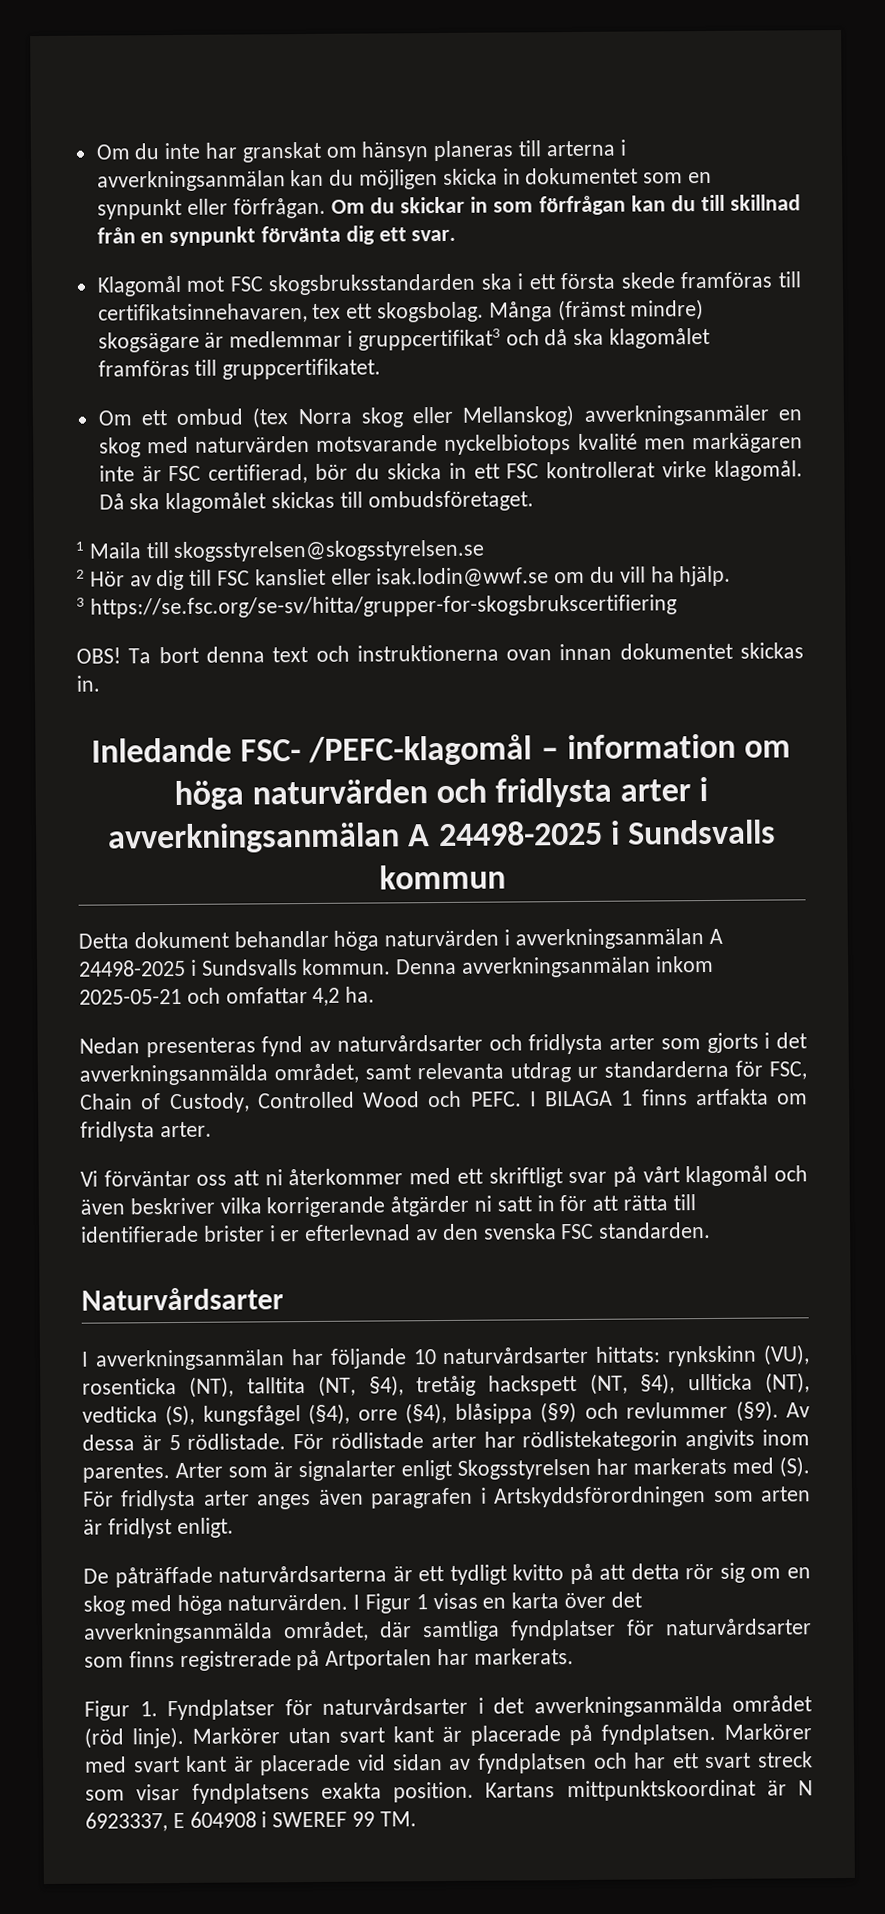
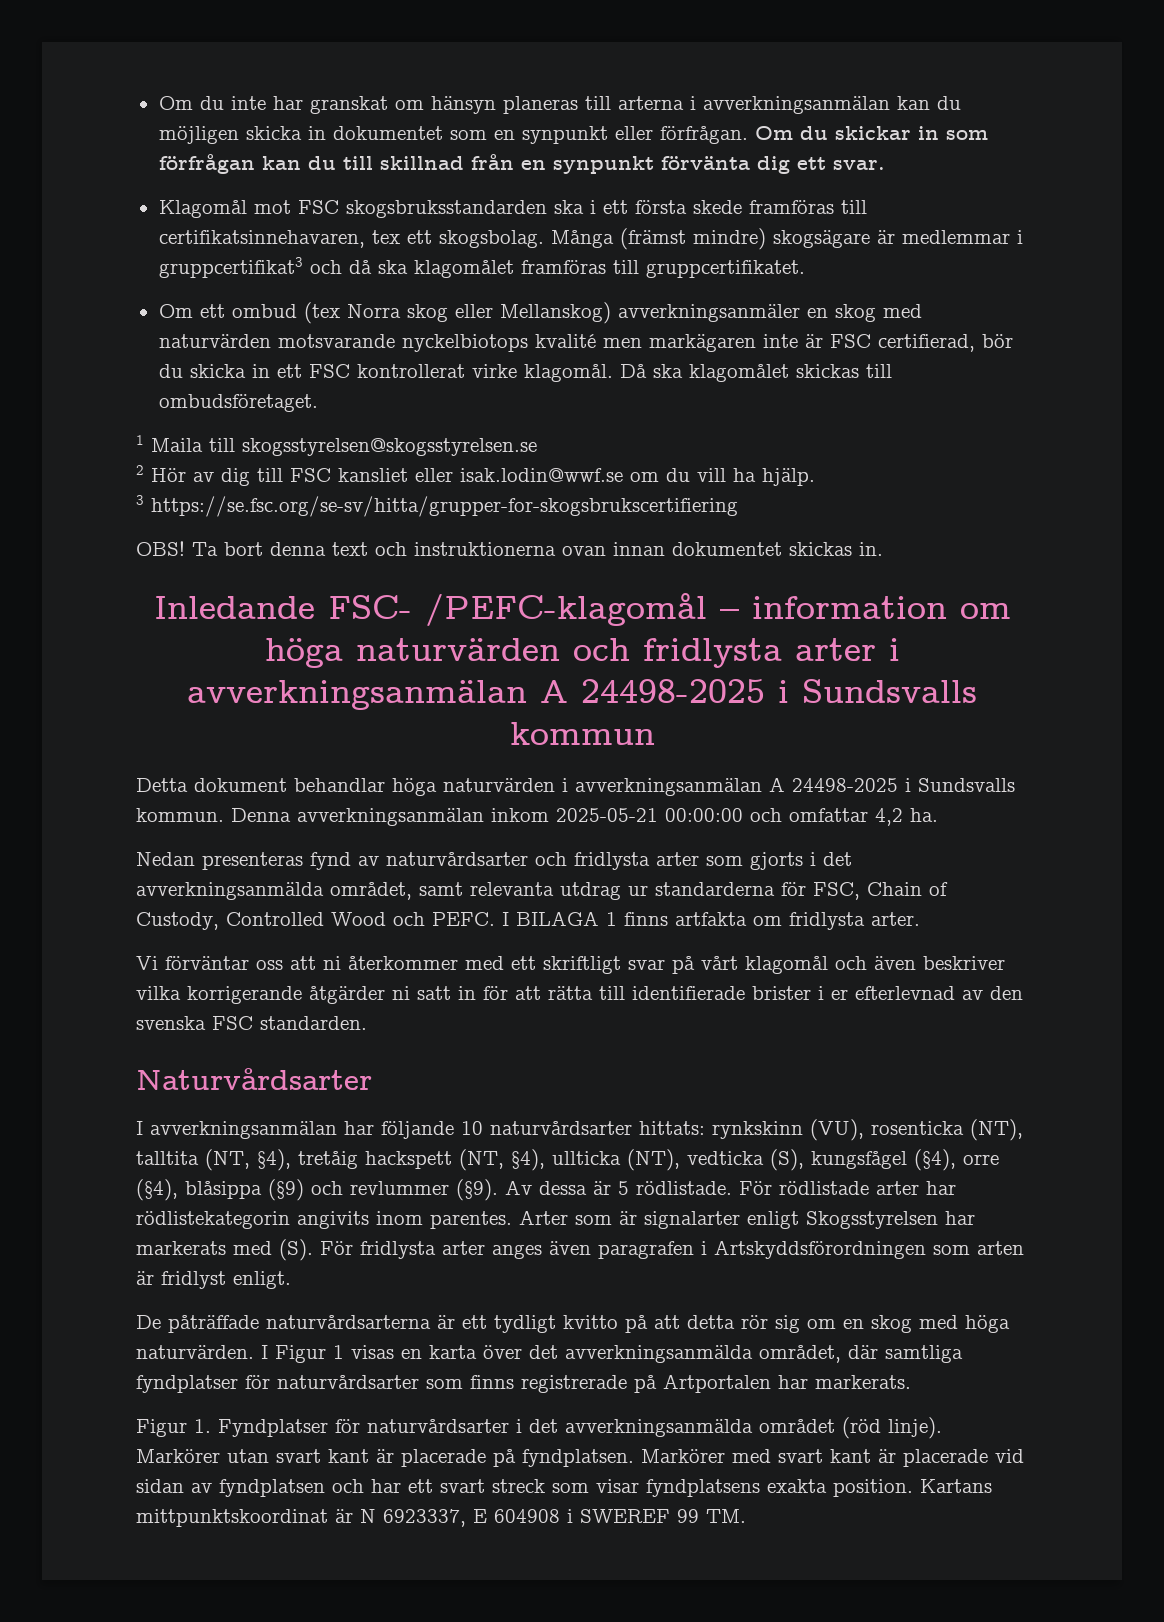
(182, 996) none -> [665,808,743,822] 00:00:00

